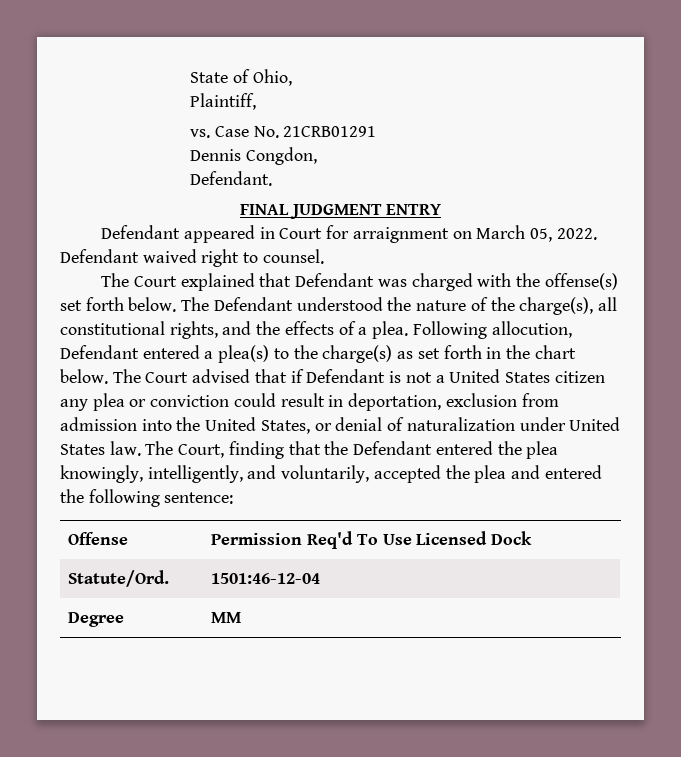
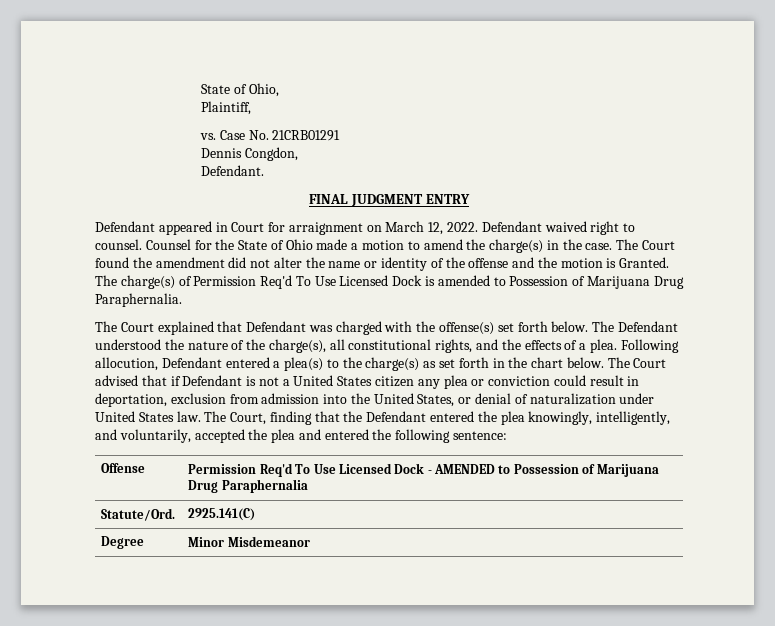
[529,228,552,242] 05, -> [428,222,444,235] 12,
(324, 256) none -> [145,239,676,253] [95,257,670,271] [95,275,684,289] [95,293,182,307] Counsel for the State of Ohio made a motion to amend the charge(s) in the case. The Court found the amendment did not alter the name or identity of the offense and the motion is Granted. The charge(s) of Permission Req'd To Use Licensed Dock is amended to Possession of Marijuana Drug Paraphernalia.
(533, 538) none -> [427,464,659,477] [188,479,308,493] - AMENDED to Possession of Marijuana Drug Paraphernalia
[211,573,321,584] 1501:46-12-04 -> [188,508,256,521] 2925.141(C)
[211,612,242,623] MM -> [188,536,310,547] Minor Misdemeanor

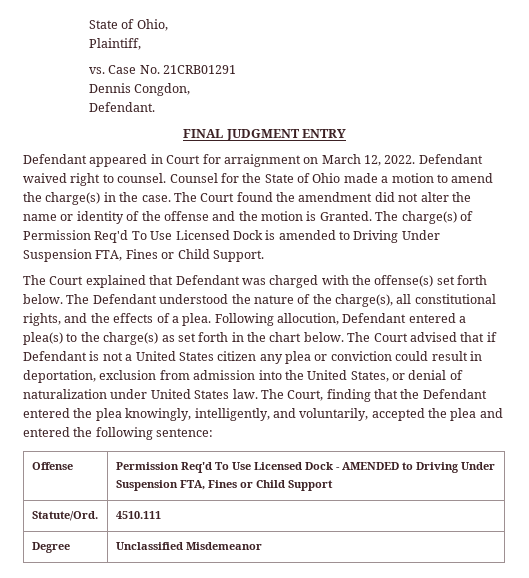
[509,276,684,289] [95,293,182,307] Possession of Marijuana Drug Paraphernalia. -> [353,230,440,243] [23,249,264,262] Driving Under Suspension FTA, Fines or Child Support.
[513,464,659,477] [188,479,308,493] Possession of Marijuana Drug Paraphernalia -> [415,462,495,473] [115,480,333,491] Driving Under Suspension FTA, Fines or Child Support
[188,508,256,521] 2925.141(C) -> [115,511,161,519] 4510.111
[188,537,225,547] Minor -> [115,542,183,550] Unclassified

